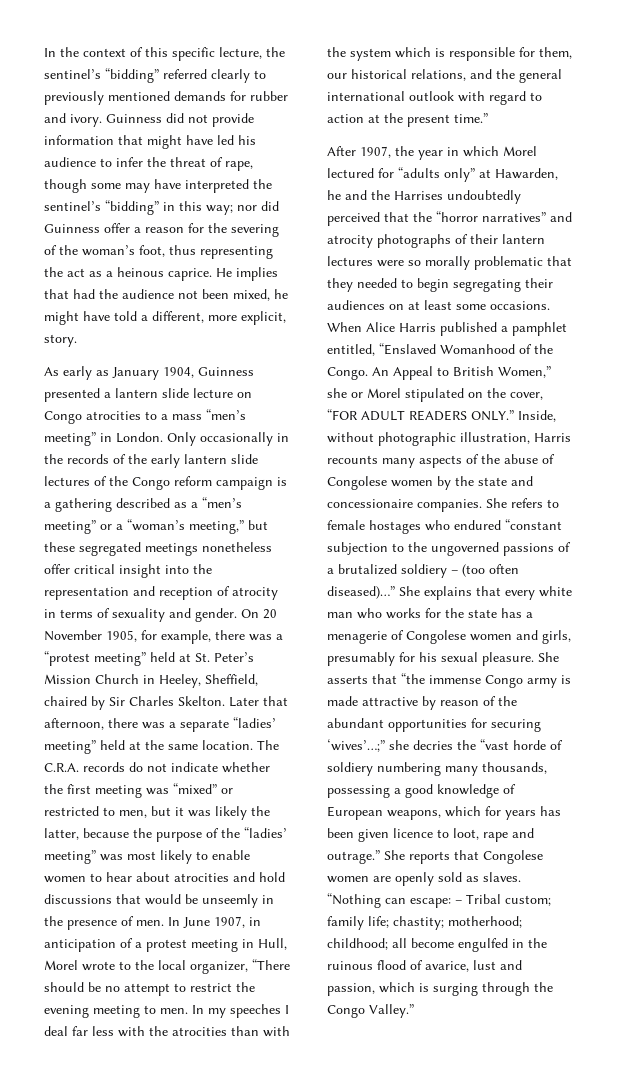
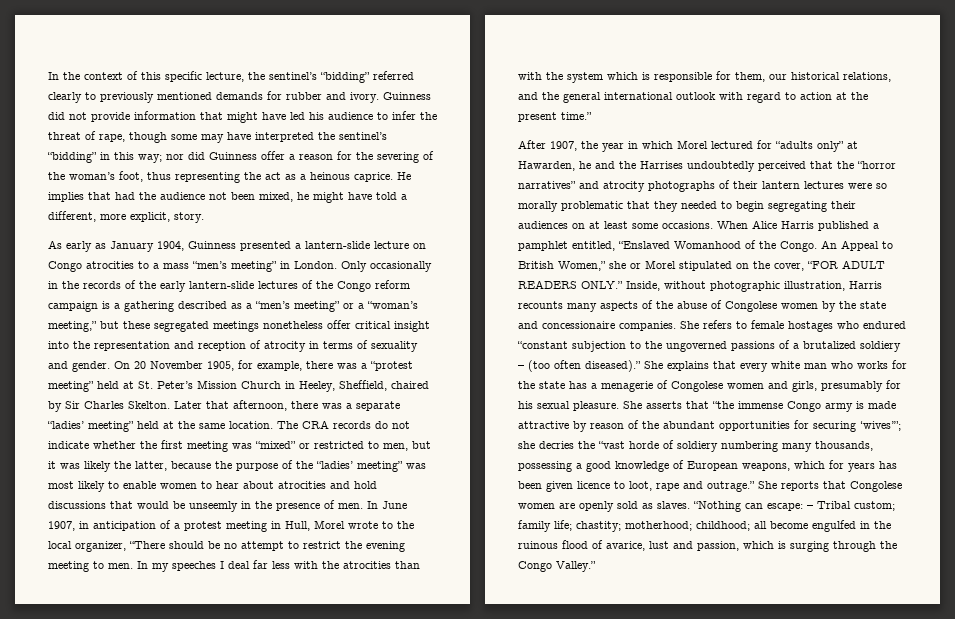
[115,388,189,398] lantern slide -> [305,241,370,249] lantern-slide
[184,454,258,464] lantern slide -> [189,281,254,289] lantern-slide
[44,763,79,772] C.R.A. -> [302,420,329,429] CRA
[327,586,395,599] diseased)…” -> [585,360,641,372] diseased).”
[327,739,385,752] ‘wives’…;” -> [860,421,901,431] ‘wives’”;

